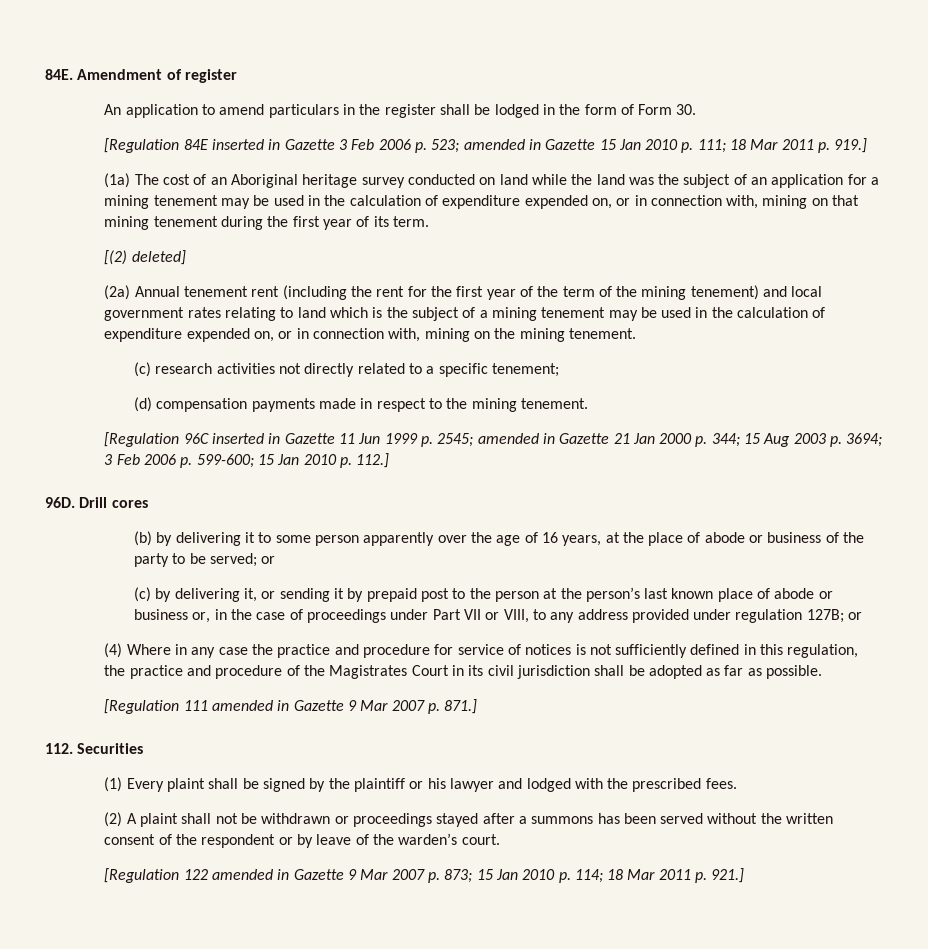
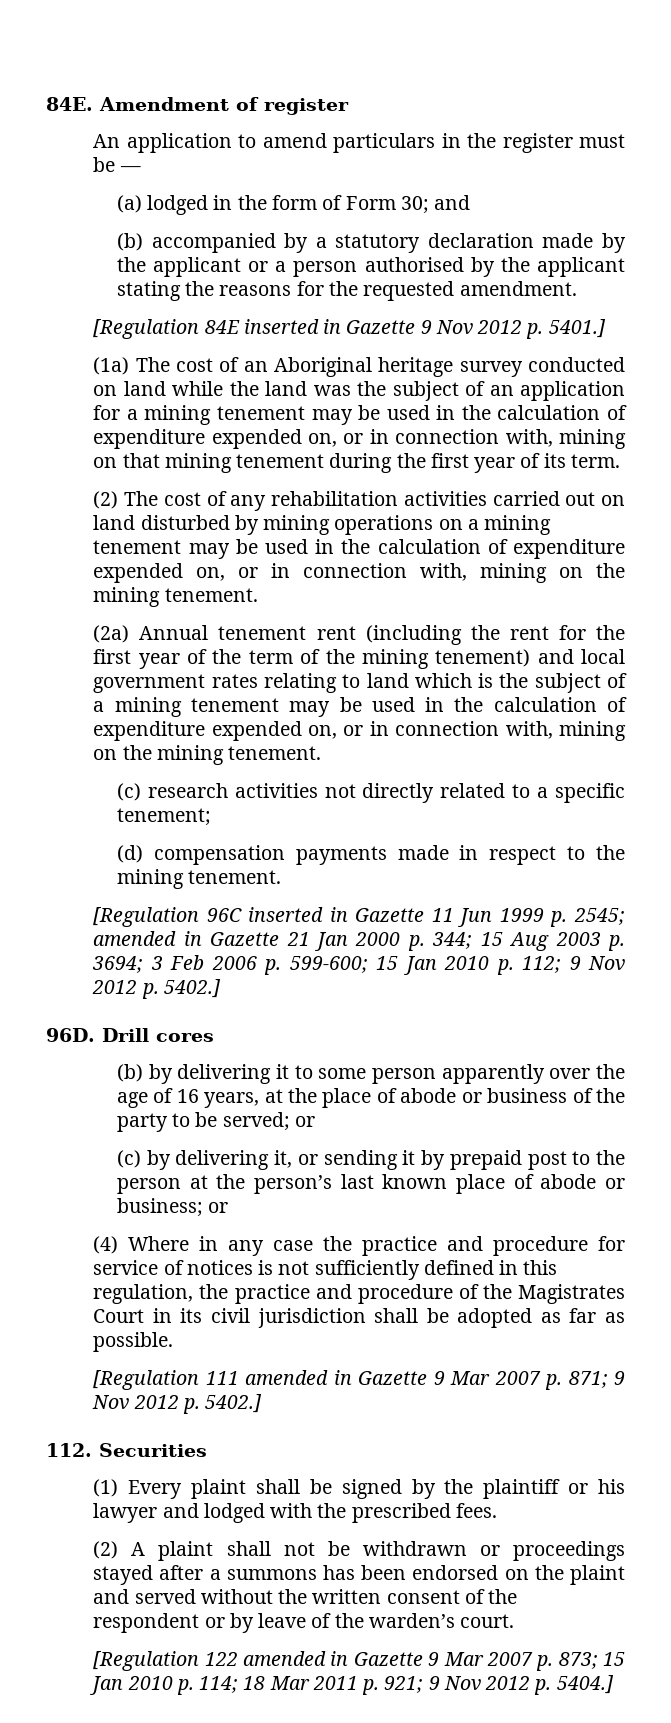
[439,104,491,115] shall be -> [579,134,626,148] [93,157,141,172] [116,195,142,213] must be — // (a)
[676,104,697,115] 30. -> [400,195,471,214] [116,233,626,253] [116,257,625,277] [116,281,577,301] 30; and // (b) accompanied by a statutory declaration made by the applicant or a person authorised by the applicant stating the reasons for the requested amendment.
[338,138,868,153] 3 Feb 2006 p. 523; amended in Gazette 15 Jan 2010 p. 111; 18 Mar 2011 p. 919.] -> [420,319,606,339] 9 Nov 2012 p. 5401.]
[104,250,186,265] [(2) deleted] -> [93,491,625,511] [93,515,552,535] [93,539,626,559] [93,563,626,583] [93,587,258,607] (2) The cost of any rehabilitation activities carried out on land disturbed by mining operations on a mining tenement may be used in the calculation of expenditure expended on, or in connection with, mining on the mining tenement.
[356,453,390,468] 112.] -> [522,956,625,973] [92,979,221,999] 112; 9 Nov 2012 p. 5402.]
[134,609,844,623] business or, in the case of proceedings under Part VII or VIII, to any address provided under regulation 127B; -> [116,1198,203,1217] business;
[444,699,478,714] 871.] -> [568,1371,626,1388] [92,1394,263,1414] 871; 9 Nov 2012 p. 5402.]
(656, 818) none -> [412,1565,625,1585] [93,1589,130,1604] endorsed on the plaint and
[711,868,745,883] 921.] -> [384,1675,614,1695] 921; 9 Nov 2012 p. 5404.]

